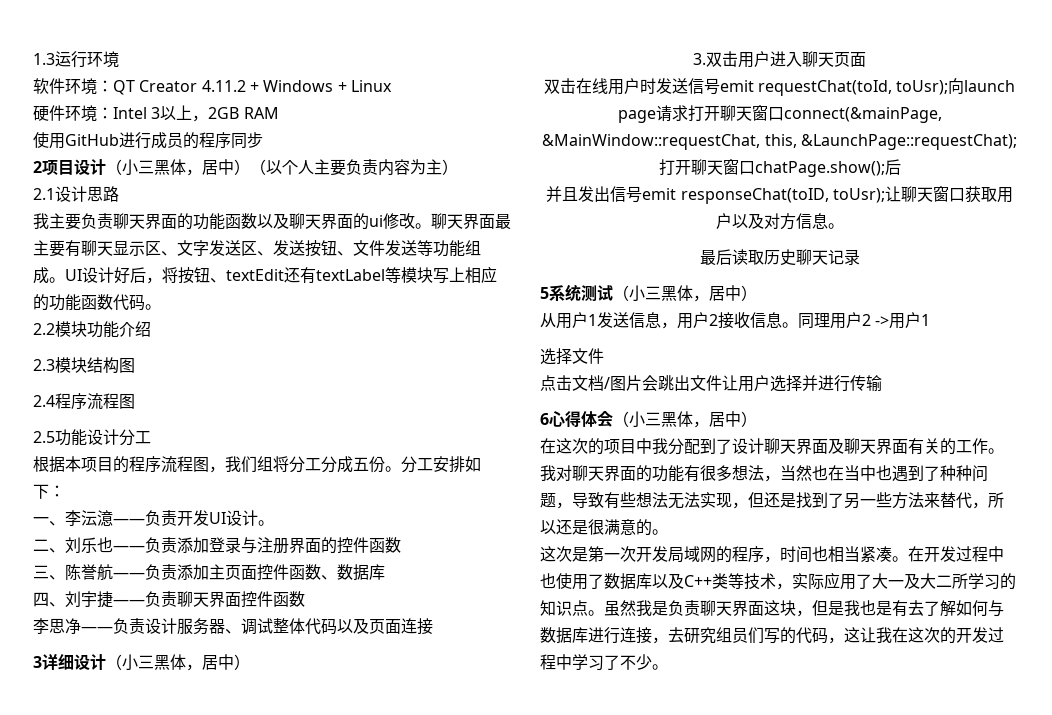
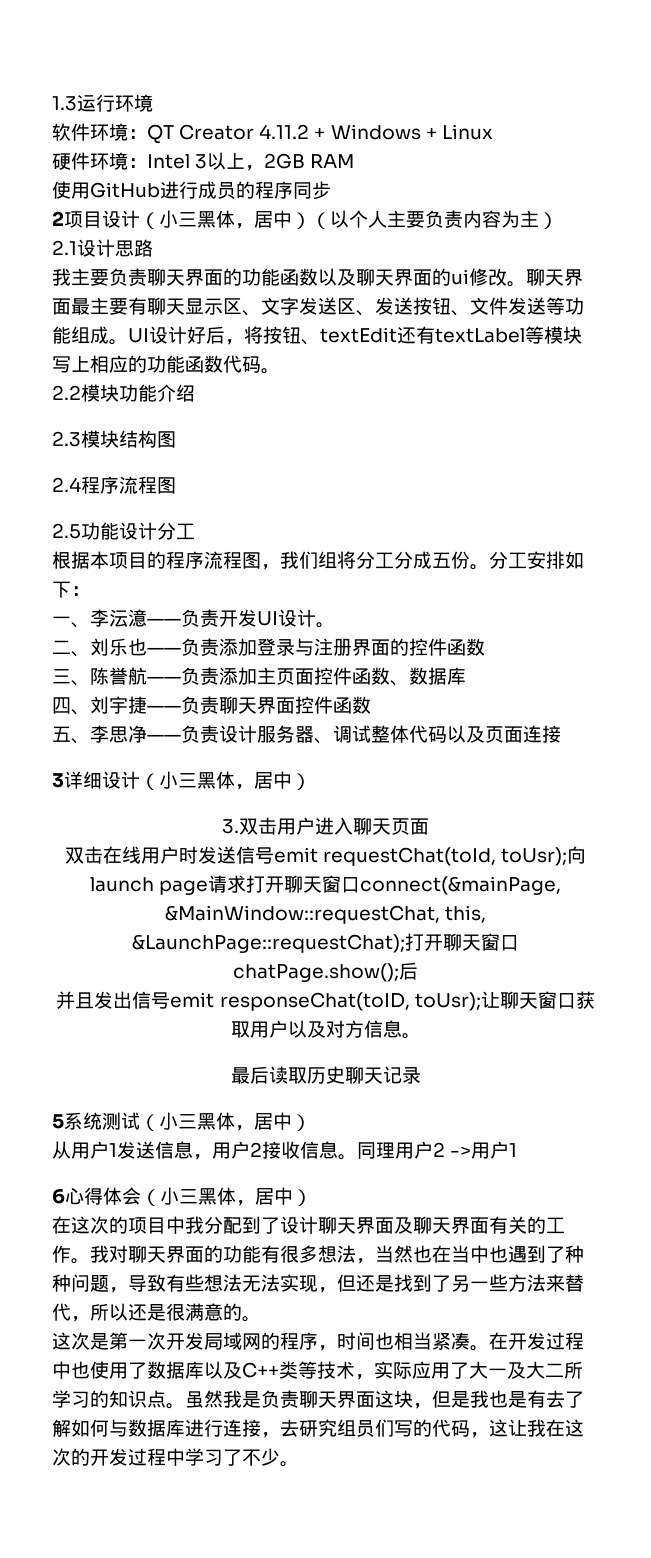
(305, 599) none -> [52,726,90,744] 五、
[540,348,604,365] [540,375,882,392] // 选择文件 // 点击文档/图片会跳出文件让用户选择并进行传输 -> (518, 1150) none

